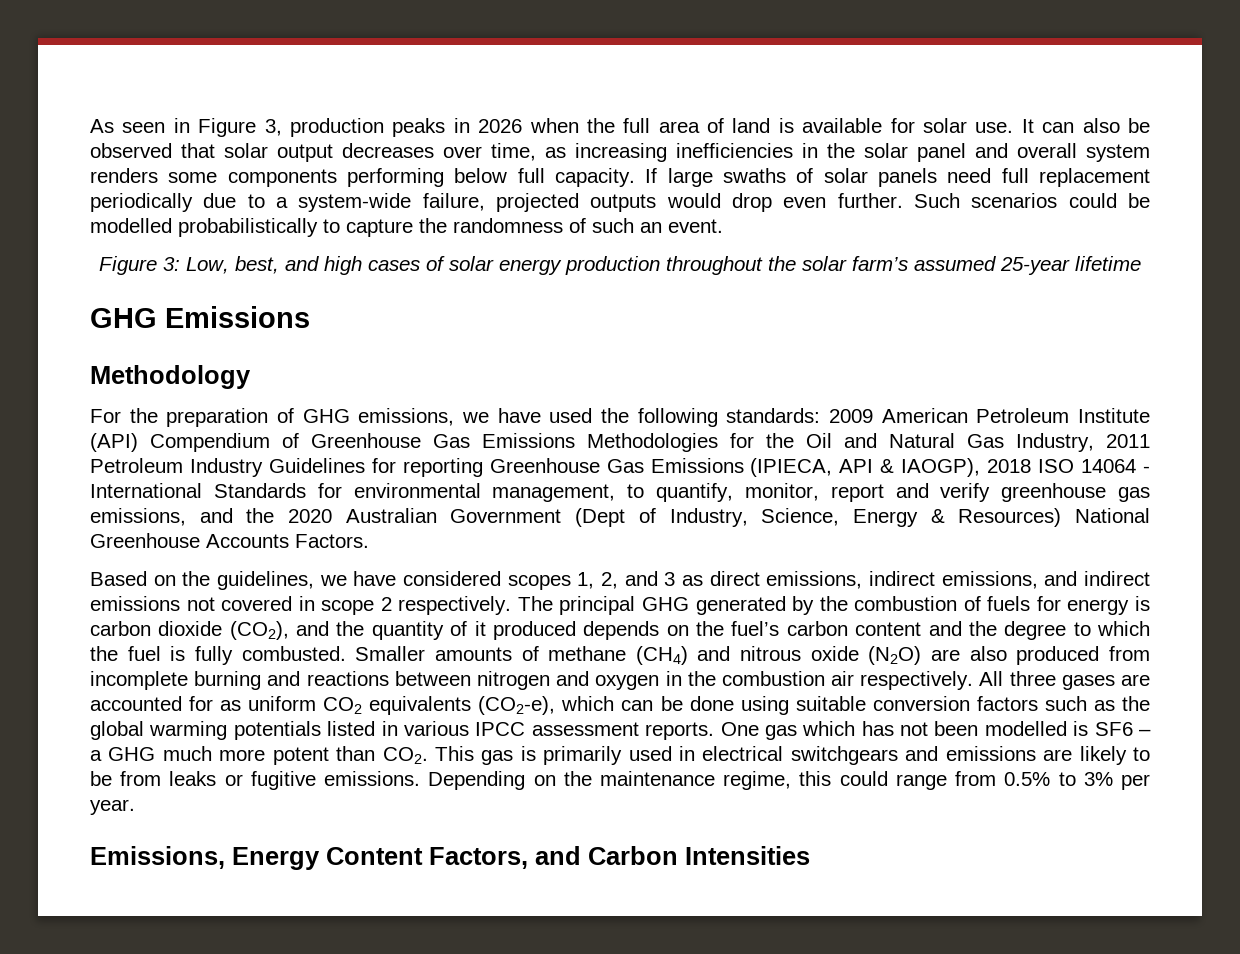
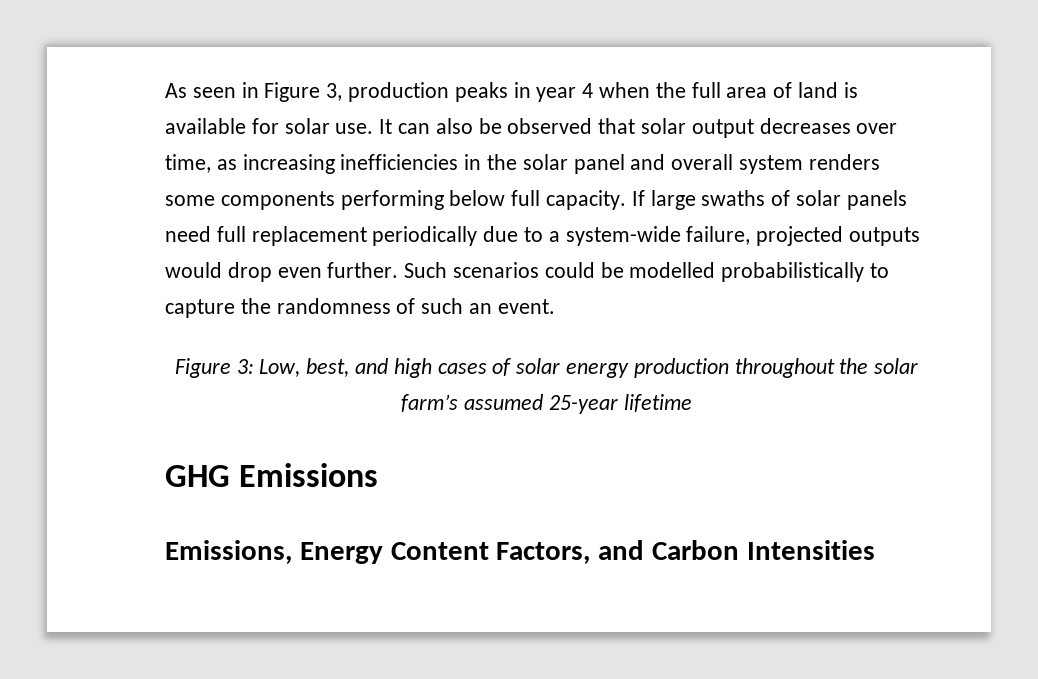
[478,119,523,133] 2026 -> [536,83,594,102] year 4
[90,365,251,389] [90,408,1150,427] [90,433,1150,452] [90,458,1150,477] [90,483,1151,502] [90,508,1151,527] [90,533,369,548] [90,571,1150,590] [90,596,1150,615] [90,621,1150,640] [90,646,1150,665] [90,671,1150,690] [90,696,1150,715] [90,721,1152,740] [90,746,1151,765] [90,771,1150,790] [90,799,135,815] // Methodology // For the preparation of GHG emissions, we have used the following standards: 2009 American Petroleum Institute (API) Compendium of Greenhouse Gas Emissions Methodologies for the Oil and Natural Gas Industry, 2011 Petroleum Industry Guidelines for reporting Greenhouse Gas Emissions (IPIECA, API & IAOGP), 2018 ISO 14064 - International Standards for environmental management, to quantify, monitor, report and verify greenhouse gas emissions, and the 2020 Australian Government (Dept of Industry, Science, Energy & Resources) National Greenhouse Accounts Factors. // Based on the guidelines, we have considered scopes 1, 2, and 3 as direct emissions, indirect emissions, and indirect emissions not covered in scope 2 respectively. The principal GHG generated by the combustion of fuels for energy is carbon dioxide (CO2), and the quantity of it produced depends on the fuel’s carbon content and the degree to which the fuel is fully combusted. Smaller amounts of methane (CH4) and nitrous oxide (N2O) are also produced from incomplete burning and reactions between nitrogen and oxygen in the combustion air respectively. All three gases are accounted for as uniform CO2 equivalents (CO2-e), which can be done using suitable conversion factors such as the global warming potentials listed in various IPCC assessment reports. One gas which has not been modelled is SF6 – a GHG much more potent than CO2. This gas is primarily used in electrical switchgears and emissions are likely to be from leaks or fugitive emissions. Depending on the maintenance regime, this could range from 0.5% to 3% per year. -> (379, 475) none

